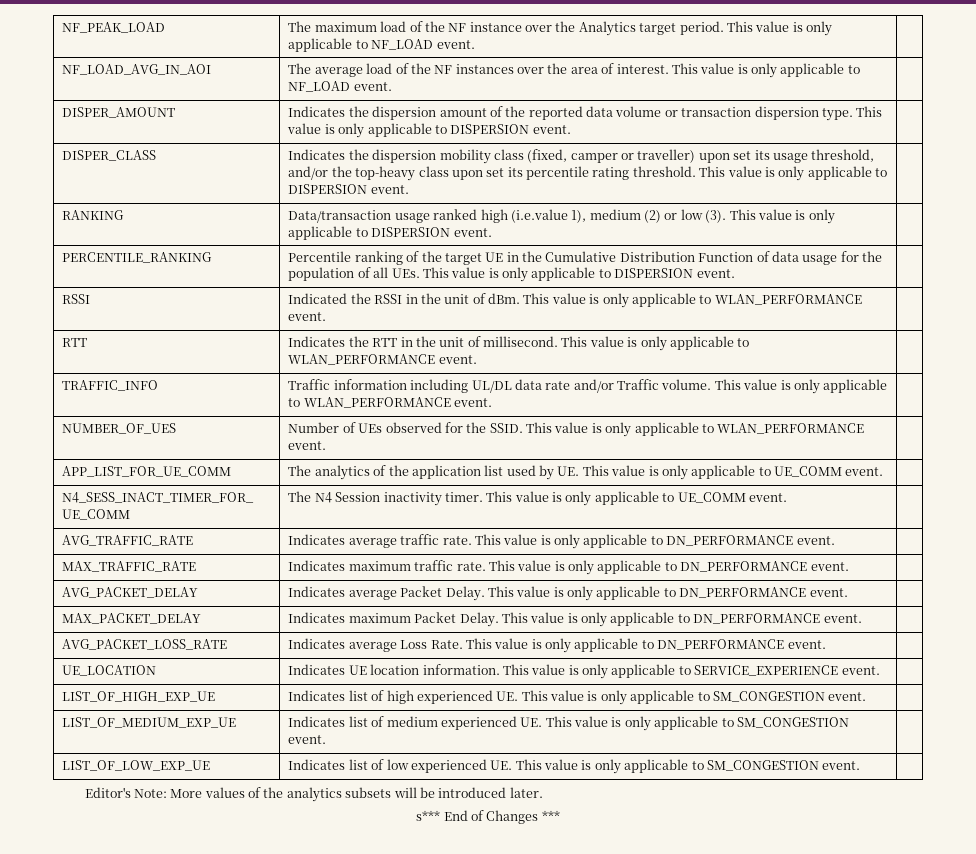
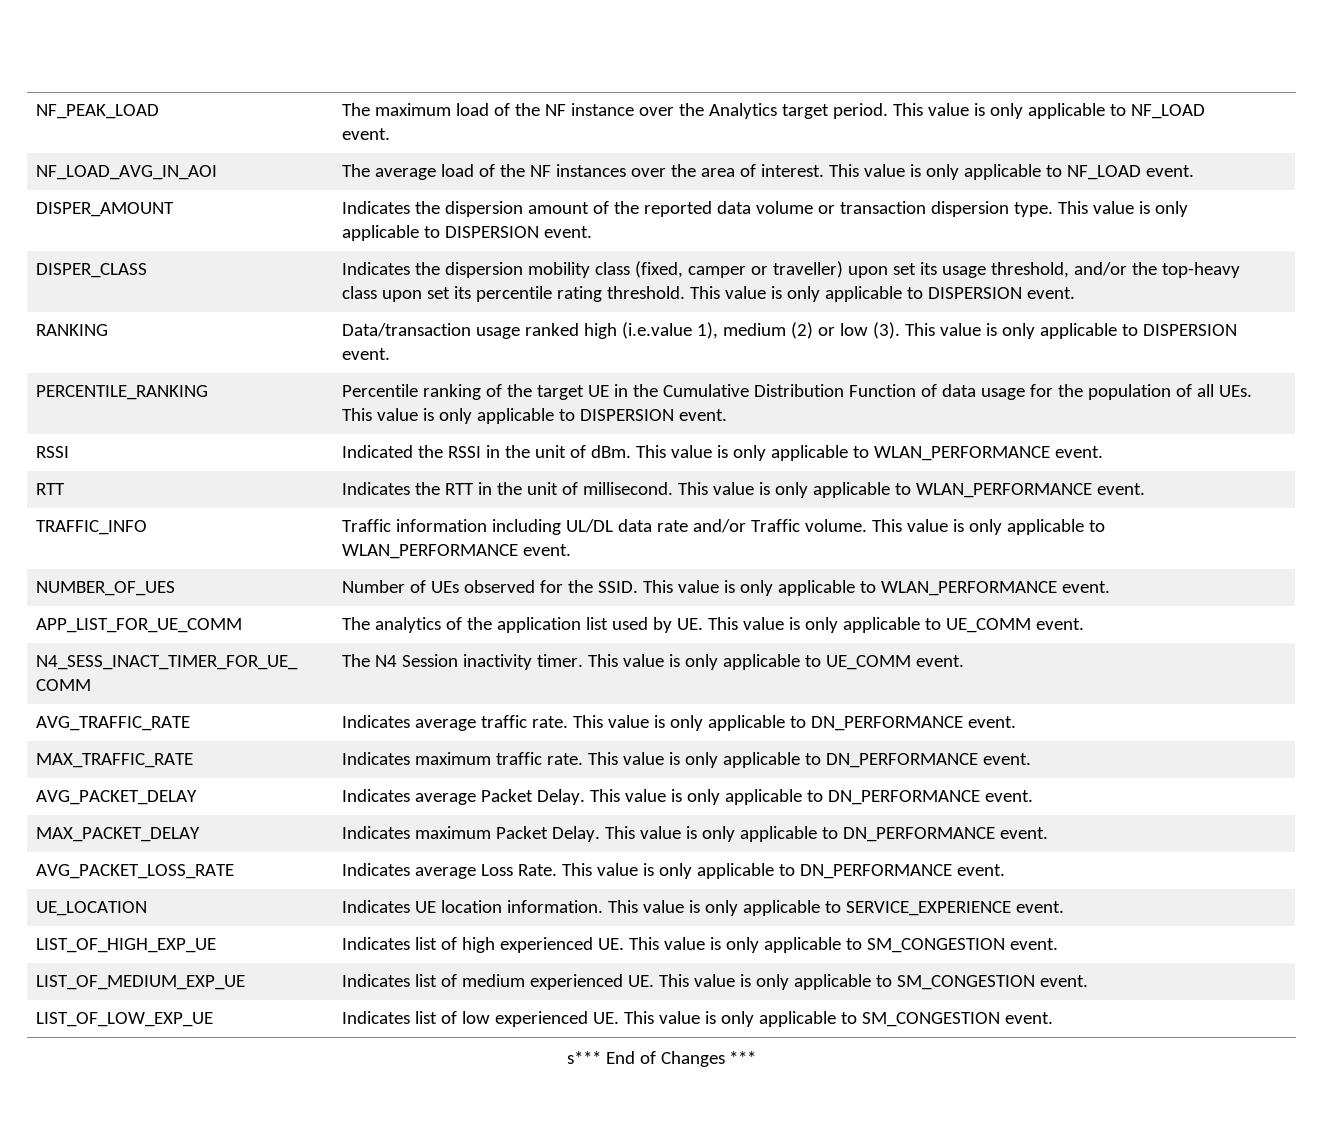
[84,787,543,802] // Editor's Note: More values of the analytics subsets will be introduced later. -> (1054, 1018) none

